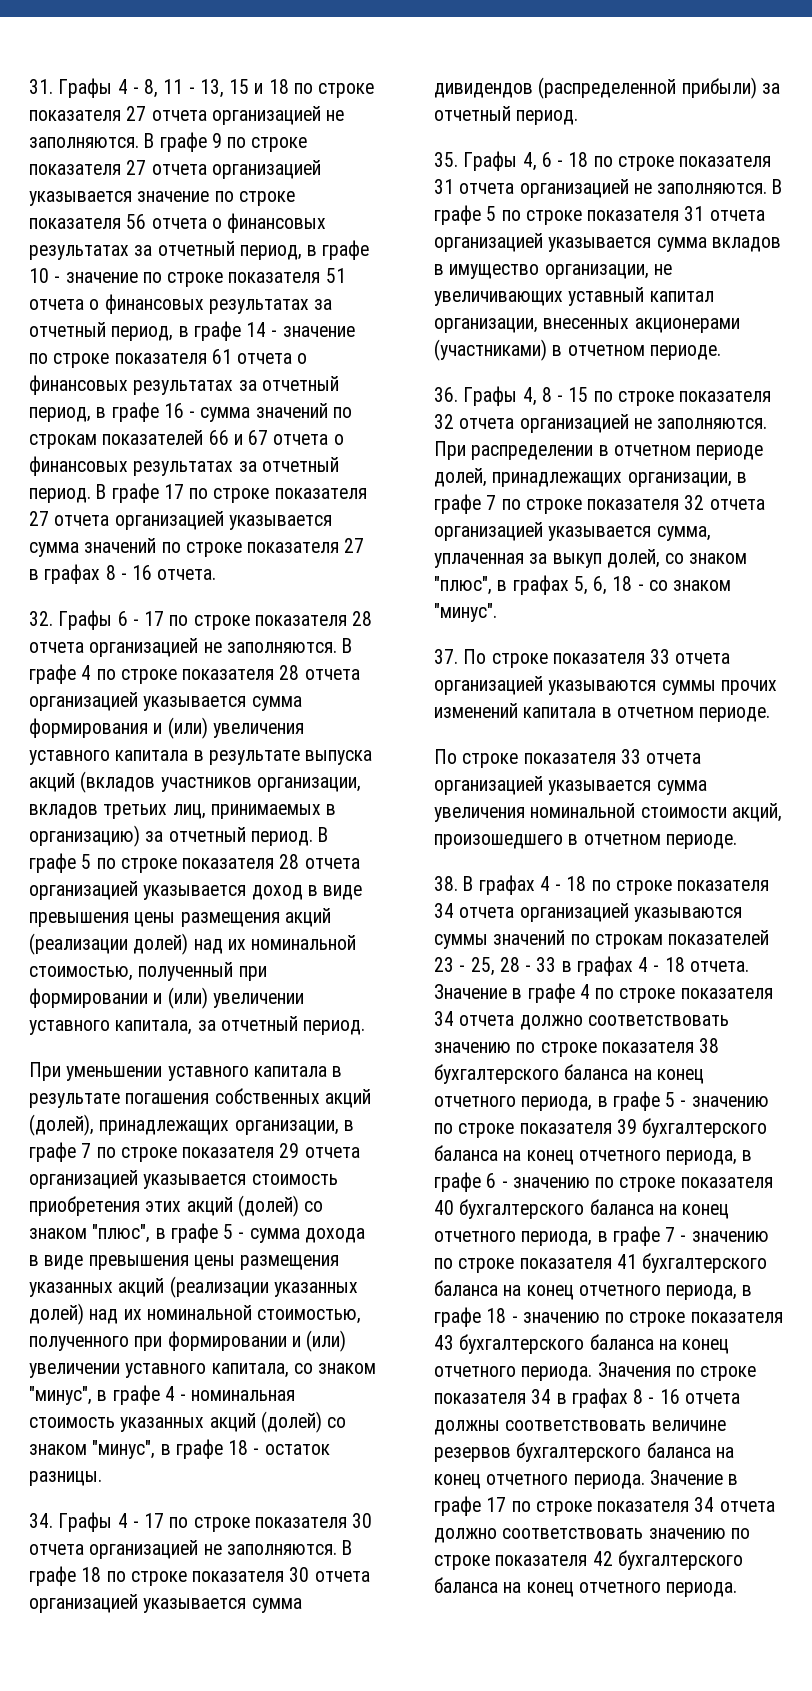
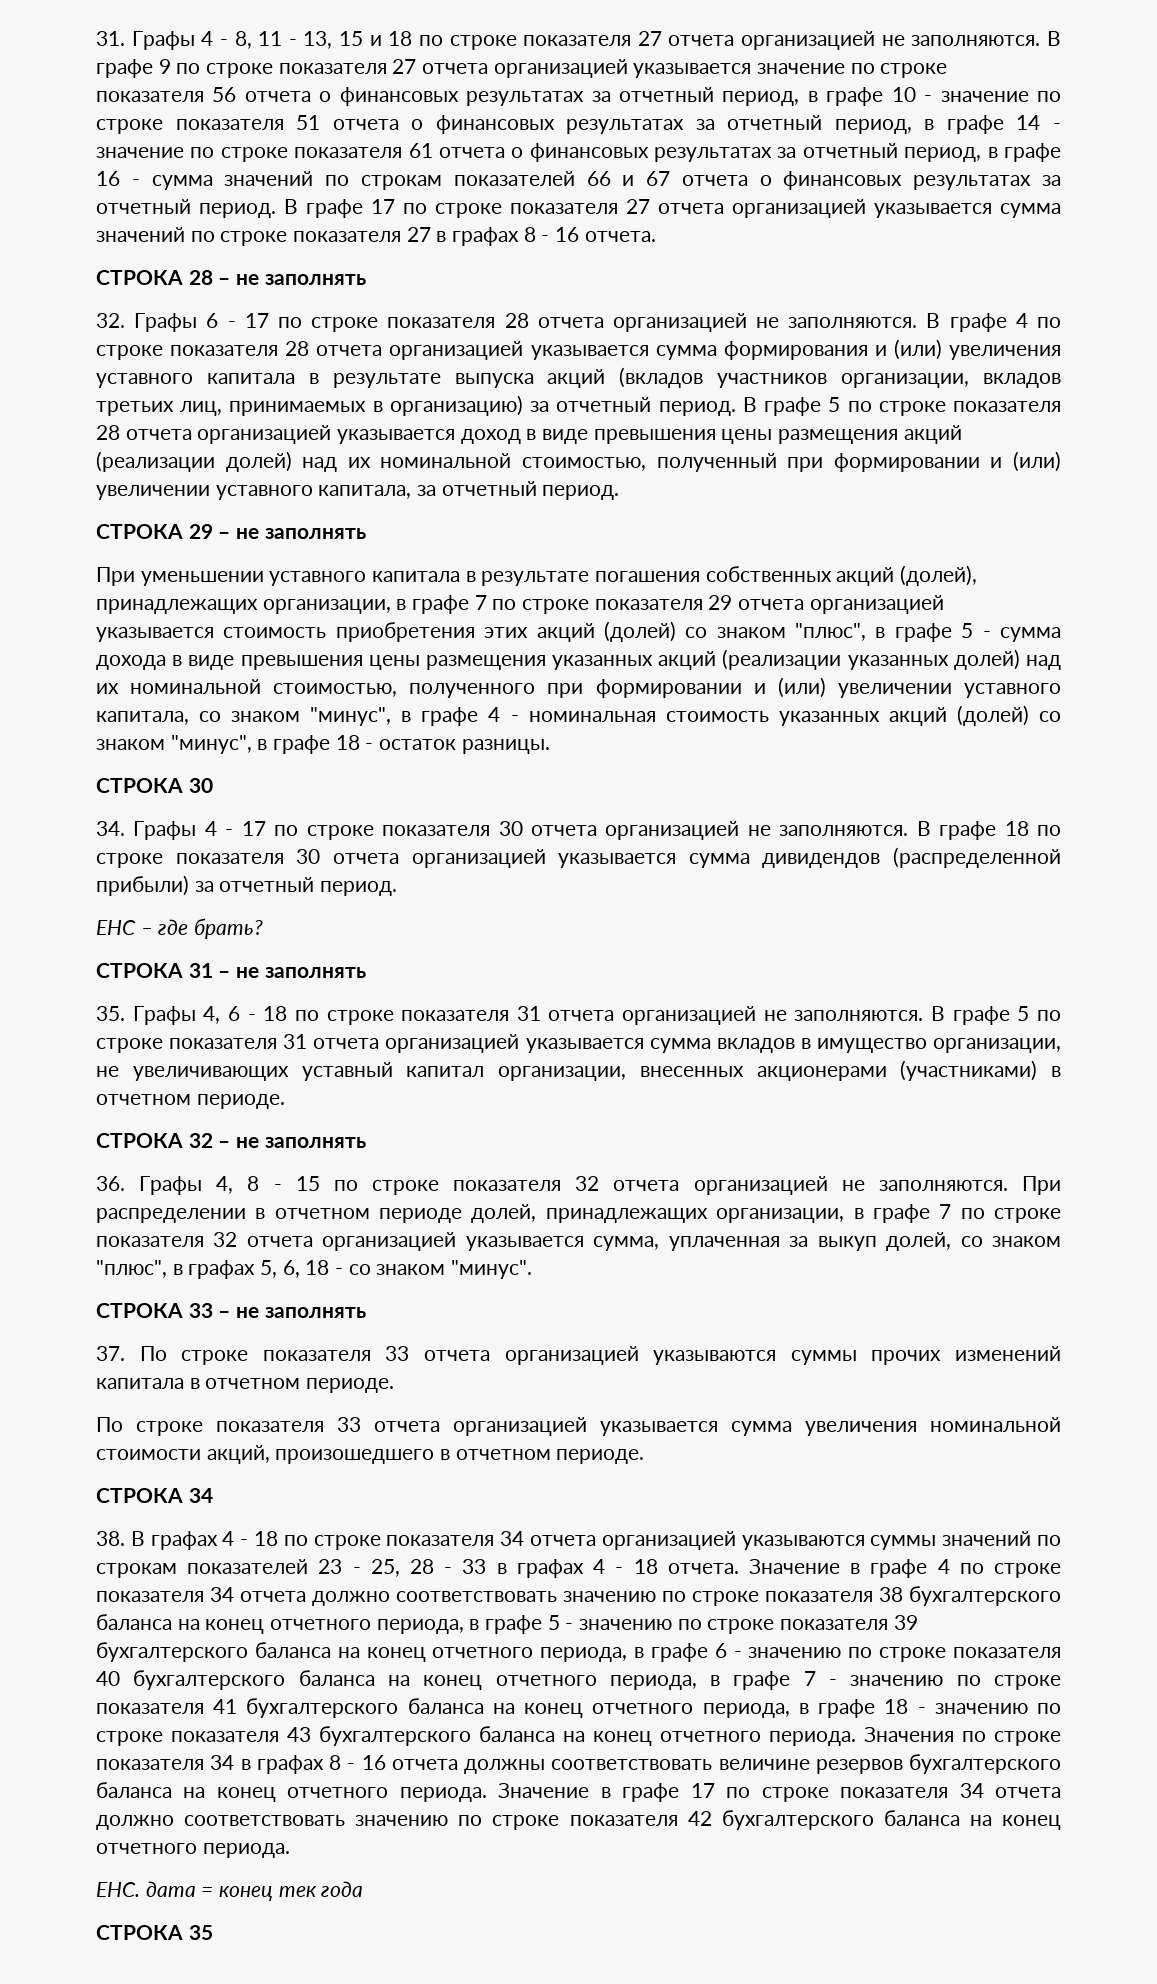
(217, 574) none -> [96,270,366,285] // СТРОКА 28 – не заполнять
(366, 1027) none -> [96,524,366,539] // СТРОКА 29 – не заполнять
(102, 1478) none -> [96,778,213,793] // СТРОКА 30
(579, 117) none -> [96,918,264,939] [96,963,366,978] // ЕНС – где брать? // СТРОКА 31 – не заполнять
(721, 352) none -> [96,1133,366,1148] // СТРОКА 32 – не заполнять
(497, 612) none -> [96,1303,366,1318] // СТРОКА 33 – не заполнять
(737, 841) none -> [96,1488,213,1503] // СТРОКА 34
(738, 1589) none -> [96,1881,364,1901] [96,1925,213,1940] // ЕНС. дата = конец тек года // СТРОКА 35

